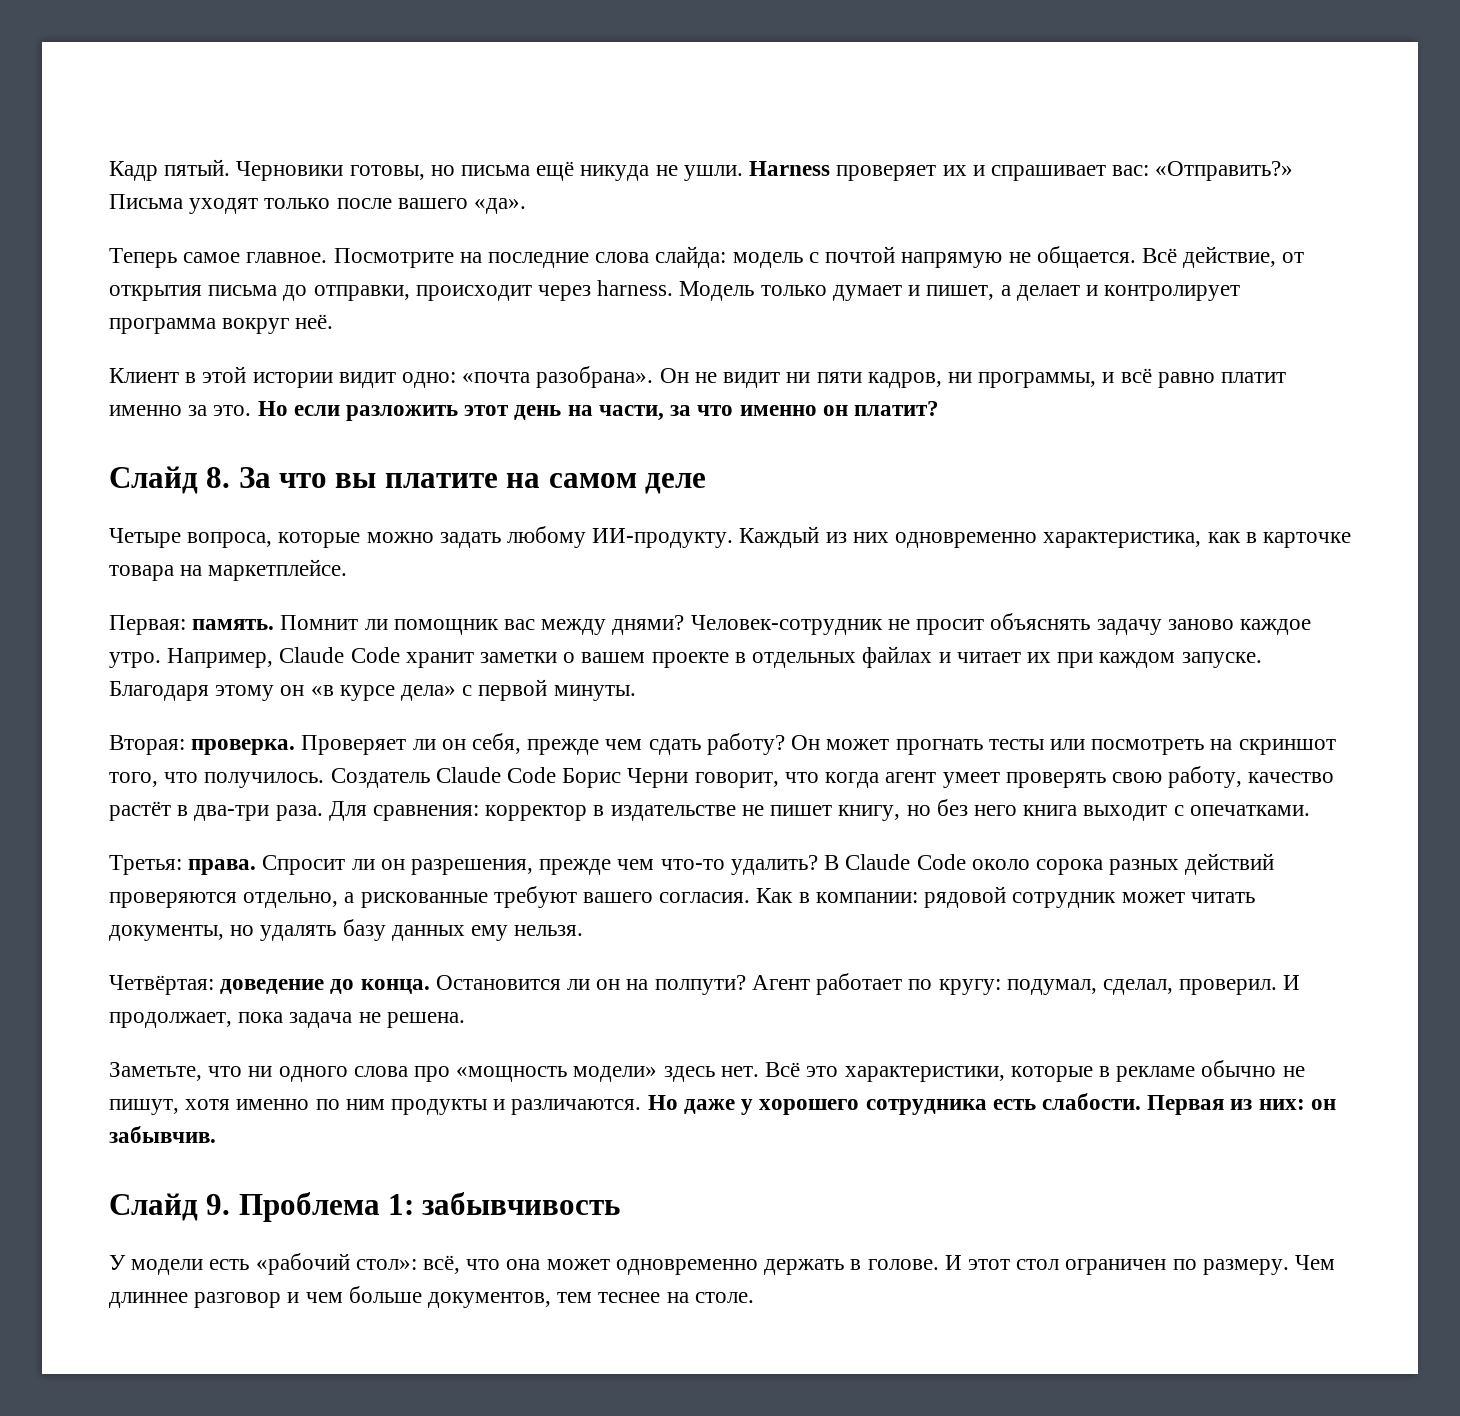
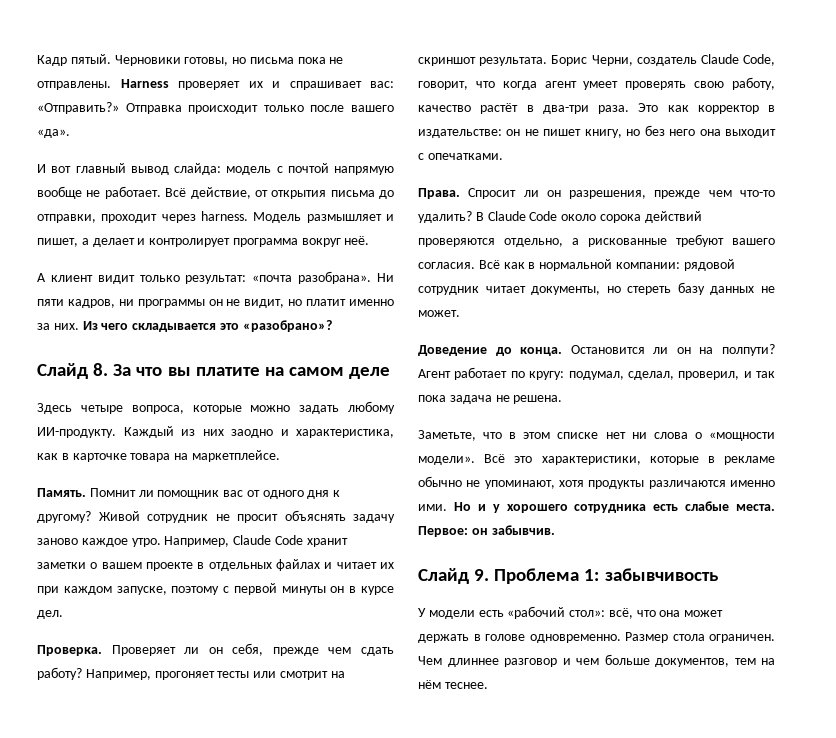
[536,161,743,181] ещё никуда не ушли. -> [297,57,344,64] [37,81,111,90] пока не отправлены.
[109,194,259,214] Письма уходят -> [125,103,259,114] Отправка происходит
[109,248,650,268] Теперь самое главное. Посмотрите на последние слова -> [37,163,169,175] И вот главный вывод
[1008,246,1136,268] не общается. -> [37,186,161,199] вообще не работает.
[415,285,532,301] происходит -> [101,214,158,223] проходит
[760,285,902,301] только думает -> [306,214,382,223] размышляет
[109,366,1286,388] [109,401,939,421] Клиент в этой истории видит одно: «почта разобрана». Он не видит ни пяти кадров, ни программы, и всё равно платит именно за это. Но если разложить этот день на части, за что именно он платит? -> [37,271,394,284] [37,299,394,308] [37,320,332,332] А клиент видит только результат: «почта разобрана». Ни пяти кадров, ни программы он не видит, но платит именно за них. Из чего складывается это «разобрано»?
[109,528,181,548] Четыре -> [37,403,123,414] Здесь четыре
[895,532,1038,548] одновременно -> [231,429,289,438] заодно и
[109,615,275,635] Первая: память. -> [37,488,86,497] Память.
[541,615,883,635] между днями? Человек-сотрудник -> [246,490,341,499] [37,511,208,523] от одного дня к другому? Живой сотрудник
[1181,652,1262,668] [109,679,636,701] [109,735,296,755] запуске. Благодаря этому он «в курсе дела» с первой минуты. // Вторая: проверка. -> [116,583,394,595] [37,610,63,619] [37,645,102,656] запуске, поэтому с первой минуты он в курсе дел. // Проверка.
[791,735,983,755] Он может прогнать -> [85,669,215,680] Например, прогоняет
[1091,739,1205,755] посмотреть -> [279,671,328,680] смотрит
[109,767,689,788] того, что получилось. Создатель Claude Code Борис Черни -> [479,54,775,66] результата. Борис Черни, создатель Claude Code,
[328,801,736,821] Для сравнения: корректор в издательстве -> [638,103,775,114] [418,129,521,138] Это как корректор в издательстве: он
[1023,805,1078,816] книга -> [699,129,721,136] она
[109,855,257,875] Третья: права. -> [418,188,460,199] Права.
[1109,859,1180,875] разных -> (641, 218) none
[756,888,810,903] Как в -> [478,259,613,271] Всё как в нормальной
[1121,892,1255,903] может читать -> [485,286,526,293] читает
[260,925,337,941] удалять -> [627,286,672,295] стереть
[471,925,584,941] [109,975,325,995] ему нельзя. // Четвёртая: доведение -> [761,286,775,293] [418,310,460,317] [418,345,487,356] не может. // Доведение
[1179,975,1301,995] [109,1012,232,1028] проверил. И продолжает, -> [678,371,775,380] проверил, и так
[248,1066,759,1082] ни одного слова про «мощность модели» здесь нет. -> [509,432,775,441] [418,456,475,465] в этом списке нет ни слова о «мощности модели».
[109,1093,1305,1115] пишут, хотя именно по ним продукты и различаются. Но даже у хорошего сотрудника есть слабости. Первая из них: -> [484,480,775,489] [418,501,775,513] [418,526,468,537] упоминают, хотя продукты различаются именно ими. Но и у хорошего сотрудника есть слабые места. Первое:
[615,1259,758,1275] одновременно -> (724, 613) none
[867,1255,1289,1275] голове. И этот стол ограничен по размеру. -> [485,632,775,643] голове одновременно. Размер стола ограничен.
[598,1292,754,1303] теснее на столе. -> [761,658,775,665] [418,680,488,689] на нём теснее.

